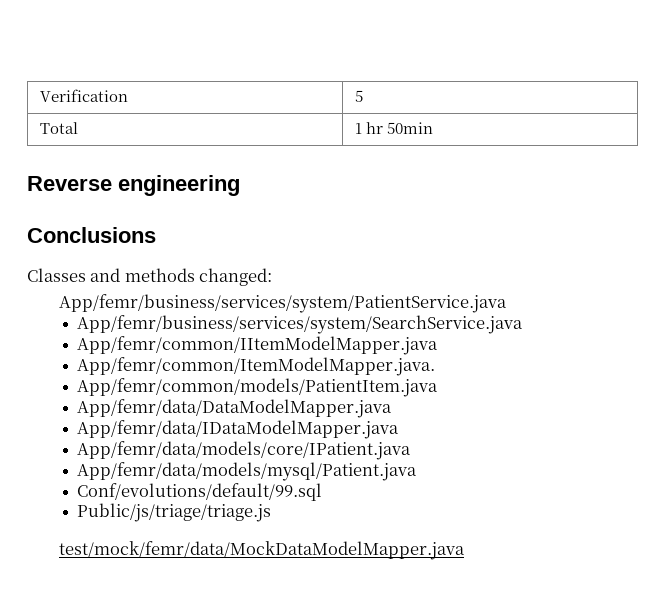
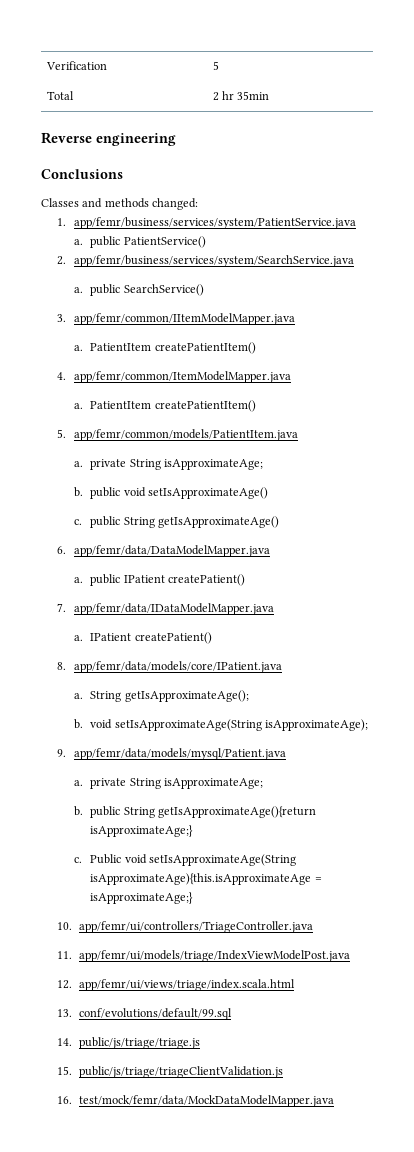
[354,122,433,134] 1 hr 50min -> [212,91,270,101] 2 hr 35min
[59,294,508,313] [77,315,524,334] [77,336,439,355] [77,357,436,376] [77,378,439,397] [77,399,393,418] [77,420,400,439] [77,441,412,460] [77,462,418,481] [77,483,323,501] [77,503,272,522] App/femr/business/services/system/PatientService.java // App/femr/business/services/system/SearchService.java // App/femr/common/IItemModelMapper.java // App/femr/common/ItemModelMapper.java. // App/femr/common/models/PatientItem.java // App/femr/data/DataModelMapper.java // App/femr/data/IDataModelMapper.java // App/femr/data/models/core/IPatient.java // App/femr/data/models/mysql/Patient.java // Conf/evolutions/default/99.sql // Public/js/triage/triage.js // -> [57,217,356,229] [73,236,206,248] [57,255,354,267] [73,284,204,296] [57,313,295,325] [73,342,256,354] [57,371,291,383] [73,400,256,412] [57,429,298,441] [73,459,263,470] [73,487,268,499] [73,516,279,528] [57,545,270,557] [73,574,245,586] [57,603,274,615] [73,632,212,644] [57,661,282,673] [73,690,249,702] [73,719,368,731] [57,748,286,760] [73,778,263,789] [73,806,316,818] [90,825,194,837] [73,854,296,866] [90,873,322,885] [90,892,194,904] [57,921,313,933] [57,950,350,962] [57,979,295,991] [57,1008,232,1020] [57,1037,200,1049] [57,1066,283,1078] [57,1096,73,1104] 1. app/femr/business/services/system/PatientService.java // a. public PatientService() // 2. app/femr/business/services/system/SearchService.java // a. public SearchService() // 3. app/femr/common/IItemModelMapper.java // a. PatientItem createPatientItem() // 4. app/femr/common/ItemModelMapper.java // a. PatientItem createPatientItem() // 5. app/femr/common/models/PatientItem.java // a. private String isApproximateAge; // b. public void setIsApproximateAge() // c. public String getIsApproximateAge() // 6. app/femr/data/DataModelMapper.java // a. public IPatient createPatient() // 7. app/femr/data/IDataModelMapper.java // a. IPatient createPatient() // 8. app/femr/data/models/core/IPatient.java // a. String getIsApproximateAge(); // b. void setIsApproximateAge(String isApproximateAge); // 9. app/femr/data/models/mysql/Patient.java // a. private String isApproximateAge; // b. public String getIsApproximateAge(){return isApproximateAge;} // c. Public void setIsApproximateAge(String isApproximateAge){this.isApproximateAge = isApproximateAge;} // 10. app/femr/ui/controllers/TriageController.java // 11. app/femr/ui/models/triage/IndexViewModelPost.java // 12. app/femr/ui/views/triage/index.scala.html // 13. conf/evolutions/default/99.sql // 14. public/js/triage/triage.js // 15. public/js/triage/triageClientValidation.js // 16.

